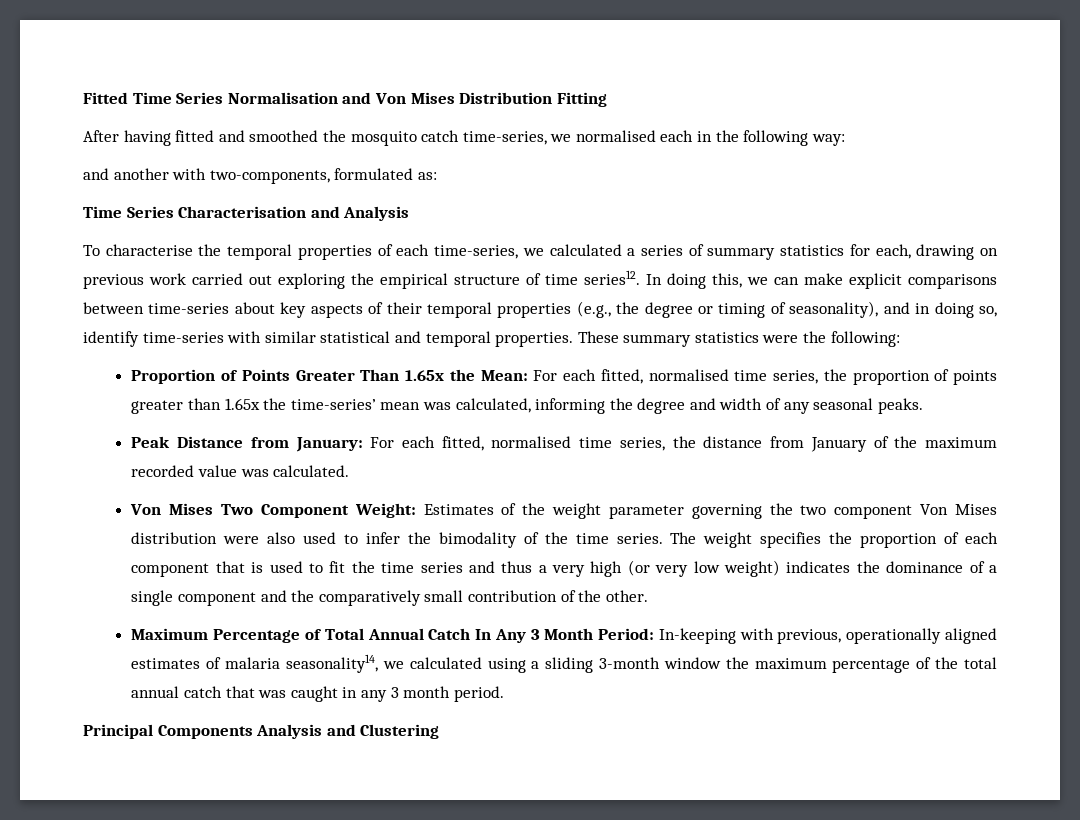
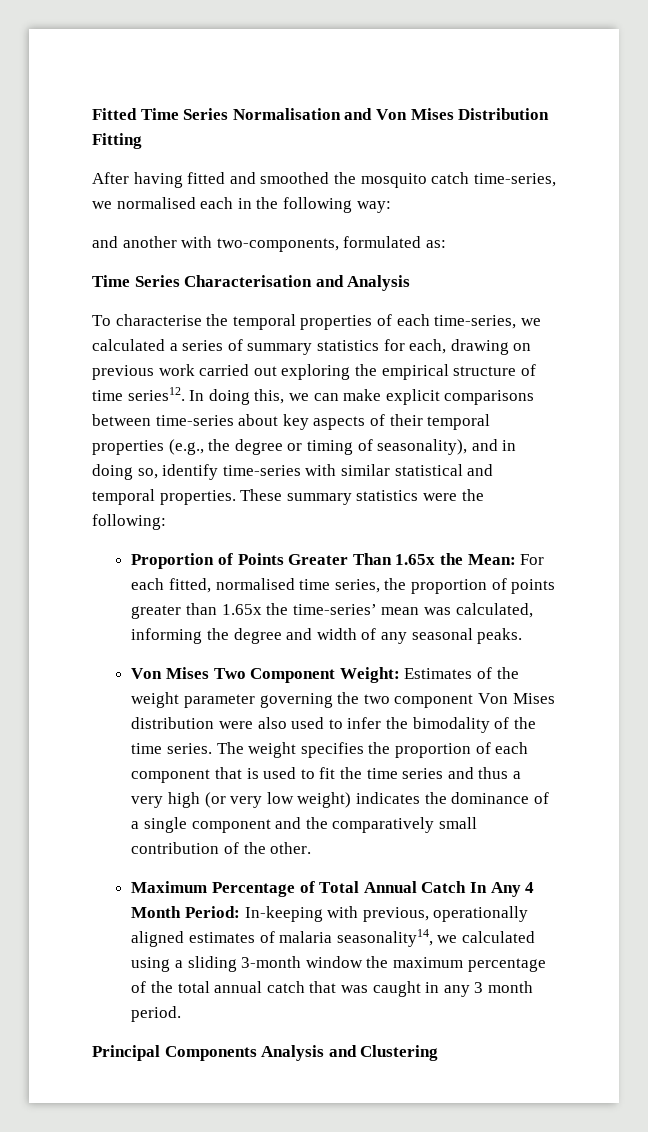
[131,436,997,452] [131,465,350,477] // Peak Distance from January: For each fitted, normalised time series, the distance from January of the maximum recorded value was calculated. -> (523, 636) none
[530,629,540,640] 3 -> [525,882,535,893] 4

